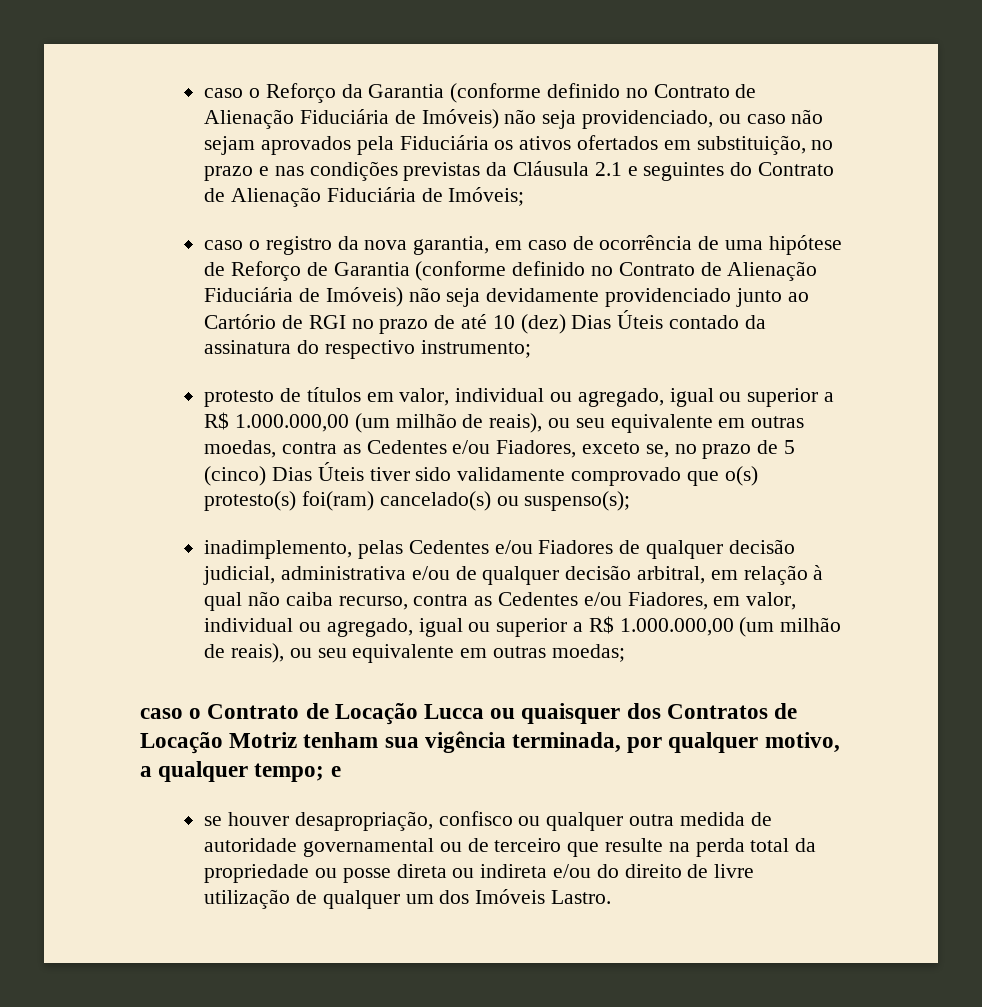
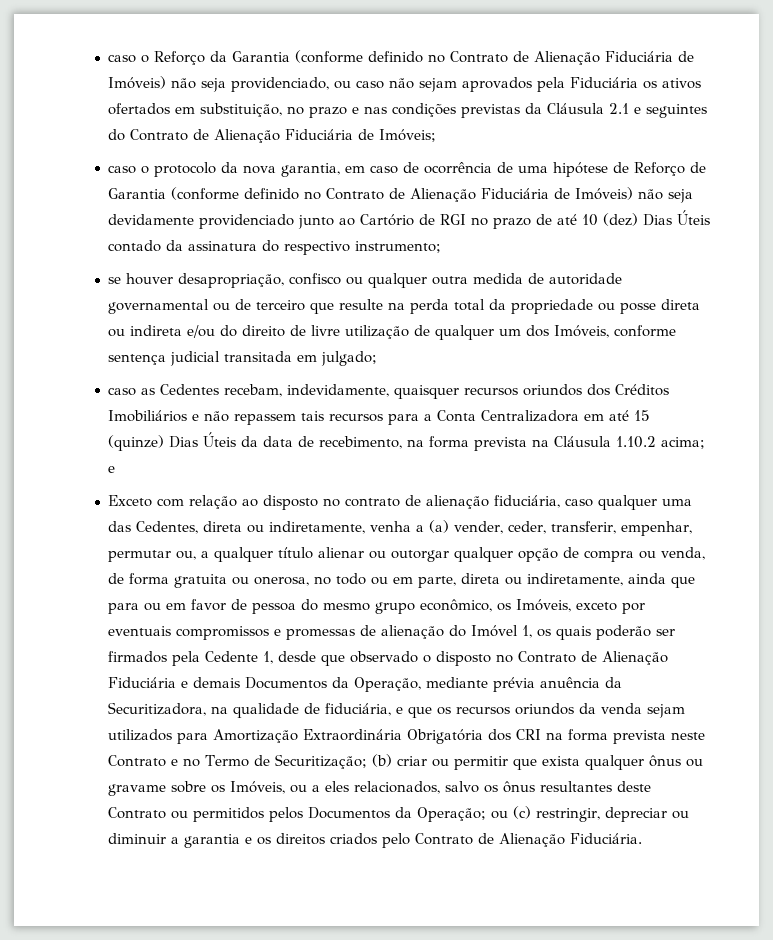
[265,236,332,255] registro -> [154,162,217,177] protocolo
[204,387,835,407] [204,412,805,433] [204,440,796,459] [204,462,758,486] [204,491,631,511] [204,539,795,559] [203,565,824,585] [204,591,797,611] [204,616,842,637] [204,643,625,663] [140,703,798,725] [140,731,840,754] [140,761,341,782] // protesto de títulos em valor, individual ou agregado, igual ou superior a R$ 1.000.000,00 (um milhão de reais), ou seu equivalente em outras moedas, contra as Cedentes e/ou Fiadores, exceto se, no prazo de 5 (cinco) Dias Úteis tiver sido validamente comprovado que o(s) protesto(s) foi(ram) cancelado(s) ou suspenso(s); // inadimplemento, pelas Cedentes e/ou Fiadores de qualquer decisão judicial, administrativa e/ou de qualquer decisão arbitral, em relação à qual não caiba recurso, contra as Cedentes e/ou Fiadores, em valor, individual ou agregado, igual ou superior a R$ 1.000.000,00 (um milhão de reais), ou seu equivalente em outras moedas; // caso o Contrato de Locação Lucca ou quaisquer dos Contratos de Locação Motriz tenham sua vigência terminada, por qualquer motivo, a qualquer tempo; e -> (442, 247) none
[475,889,612,904] Imóveis Lastro. -> [554,325,677,338] [108,351,378,366] [108,384,670,399] [108,410,651,425] [108,432,706,451] [108,466,116,473] [108,495,693,510] [108,520,693,536] [108,547,706,562] [108,573,696,588] [108,599,646,614] [108,625,676,640] [108,651,669,666] [108,677,623,692] [108,702,686,718] [108,729,706,744] [108,754,704,770] [108,781,652,796] [108,806,690,822] [108,833,643,848] Imóveis, conforme sentença judicial transitada em julgado; // caso as Cedentes recebam, indevidamente, quaisquer recursos oriundos dos Créditos Imobiliários e não repassem tais recursos para a Conta Centralizadora em até 15 (quinze) Dias Úteis da data de recebimento, na forma prevista na Cláusula 1.10.2 acima; e // Exceto com relação ao disposto no contrato de alienação fiduciária, caso qualquer uma das Cedentes, direta ou indiretamente, venha a (a) vender, ceder, transferir, empenhar, permutar ou, a qualquer título alienar ou outorgar qualquer opção de compra ou venda, de forma gratuita ou onerosa, no todo ou em parte, direta ou indiretamente, ainda que para ou em favor de pessoa do mesmo grupo econômico, os Imóveis, exceto por eventuais compromissos e promessas de alienação do Imóvel 1, os quais poderão ser firmados pela Cedente 1, desde que observado o disposto no Contrato de Alienação Fiduciária e demais Documentos da Operação, mediante prévia anuência da Securitizadora, na qualidade de fiduciária, e que os recursos oriundos da venda sejam utilizados para Amortização Extraordinária Obrigatória dos CRI na forma prevista neste Contrato e no Termo de Securitização; (b) criar ou permitir que exista qualquer ônus ou gravame sobre os Imóveis, ou a eles relacionados, salvo os ônus resultantes deste Contrato ou permitidos pelos Documentos da Operação; ou (c) restringir, depreciar ou diminuir a garantia e os direitos criados pelo Contrato de Alienação Fiduciária.

